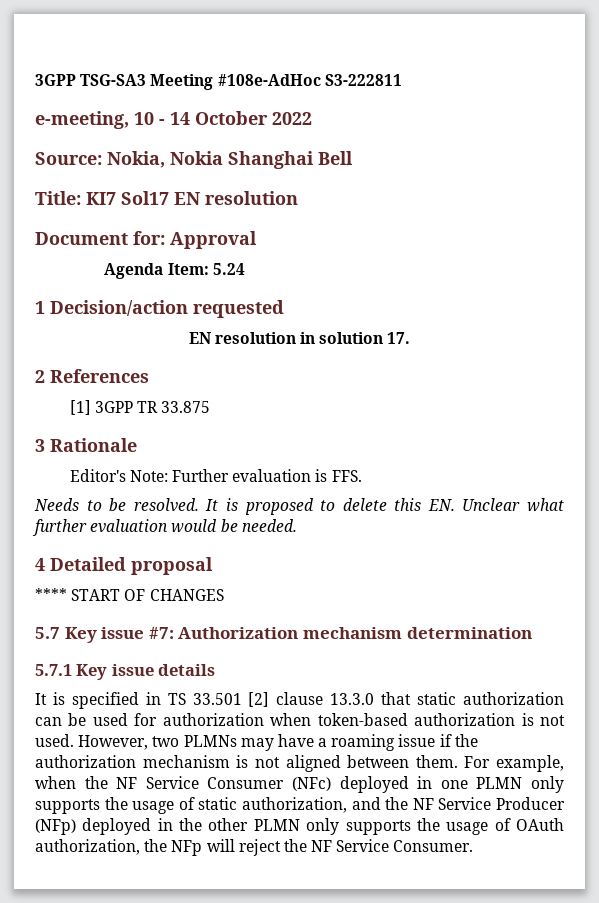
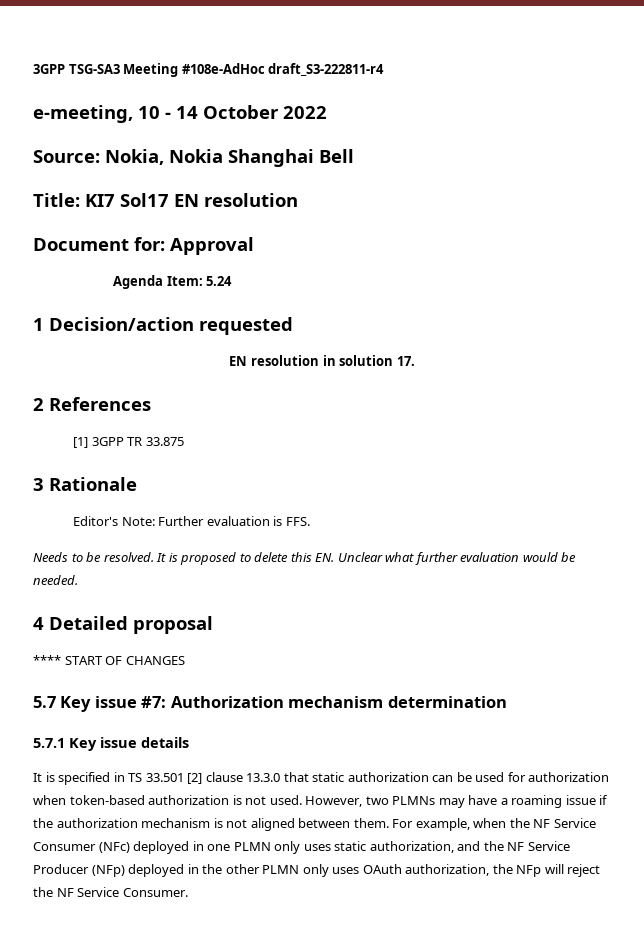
[324,74,402,86] S3-222811 -> [268,63,385,76] draft_S3-222811-r4
[35,797,195,814] supports the usage of -> [303,844,331,851] uses
[345,818,511,835] supports the usage of -> [332,867,360,874] uses

